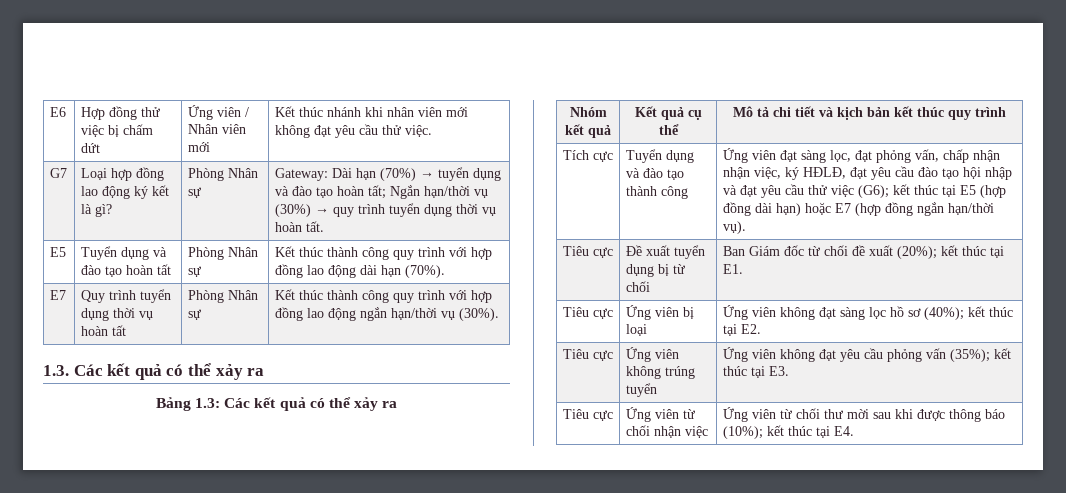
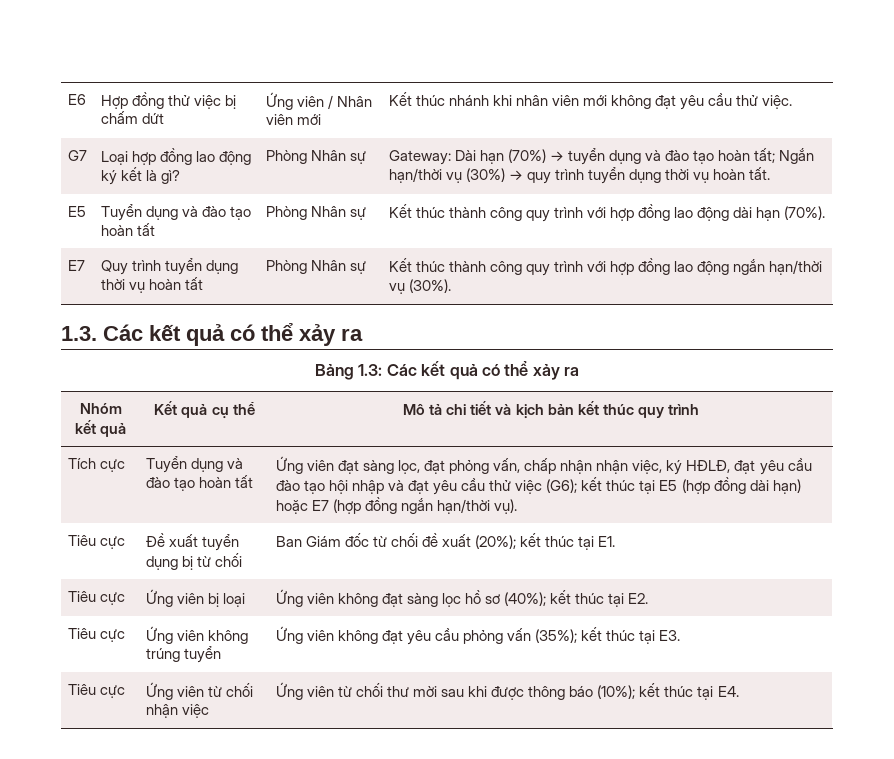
[625,186,688,199] thành công -> [198,475,253,488] hoàn tất

